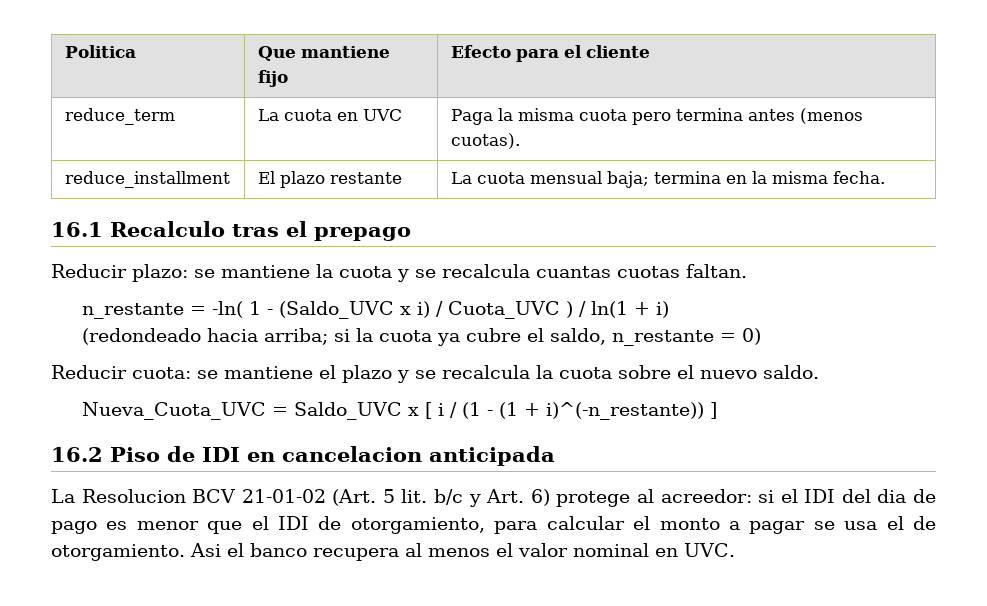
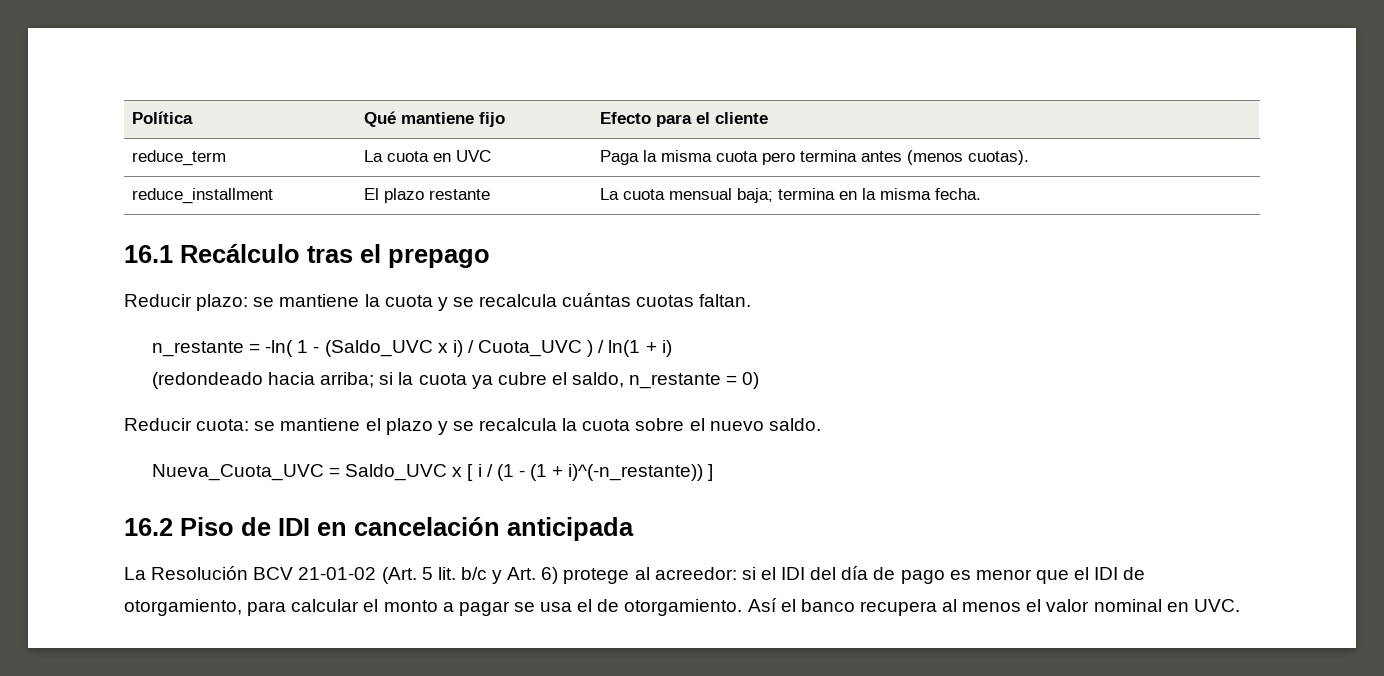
[64,45,136,58] [257,46,296,61] Politica | Que -> [132,111,194,124] [364,111,397,127] Política | Qué
[110,221,225,237] Recalculo -> [180,244,300,263] Recálculo
[536,266,611,278] cuantas -> [562,293,632,307] cuántas
[282,446,422,462] cancelacion -> [354,517,500,536] cancelación
[81,489,186,503] Resolucion -> [151,566,249,580] Resolución
[877,489,907,503] dia -> [841,566,869,580] día
[190,543,221,557] Asi -> [747,598,777,612] Así

